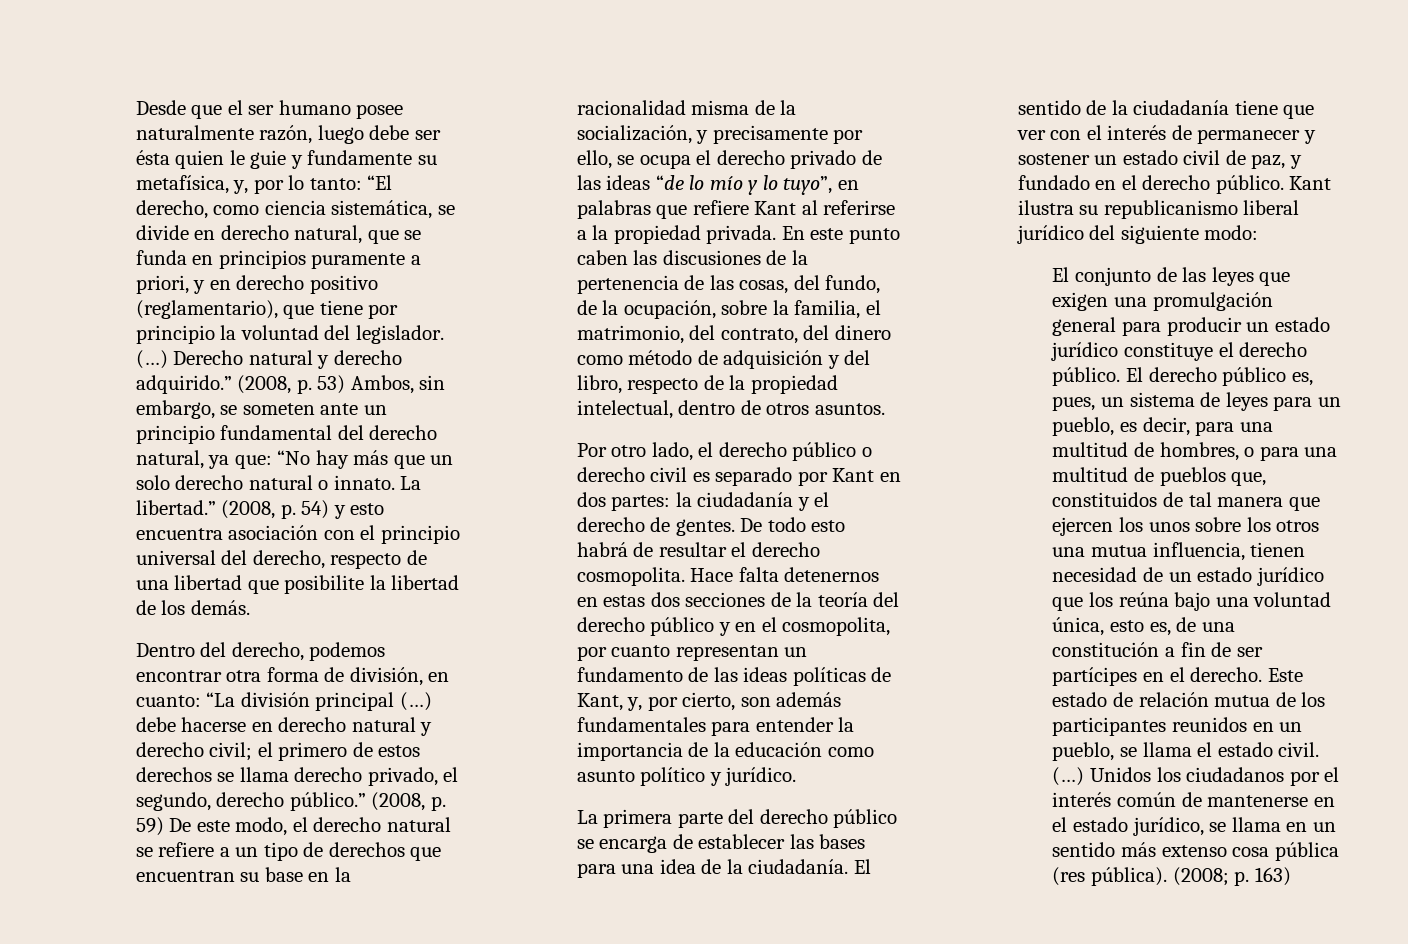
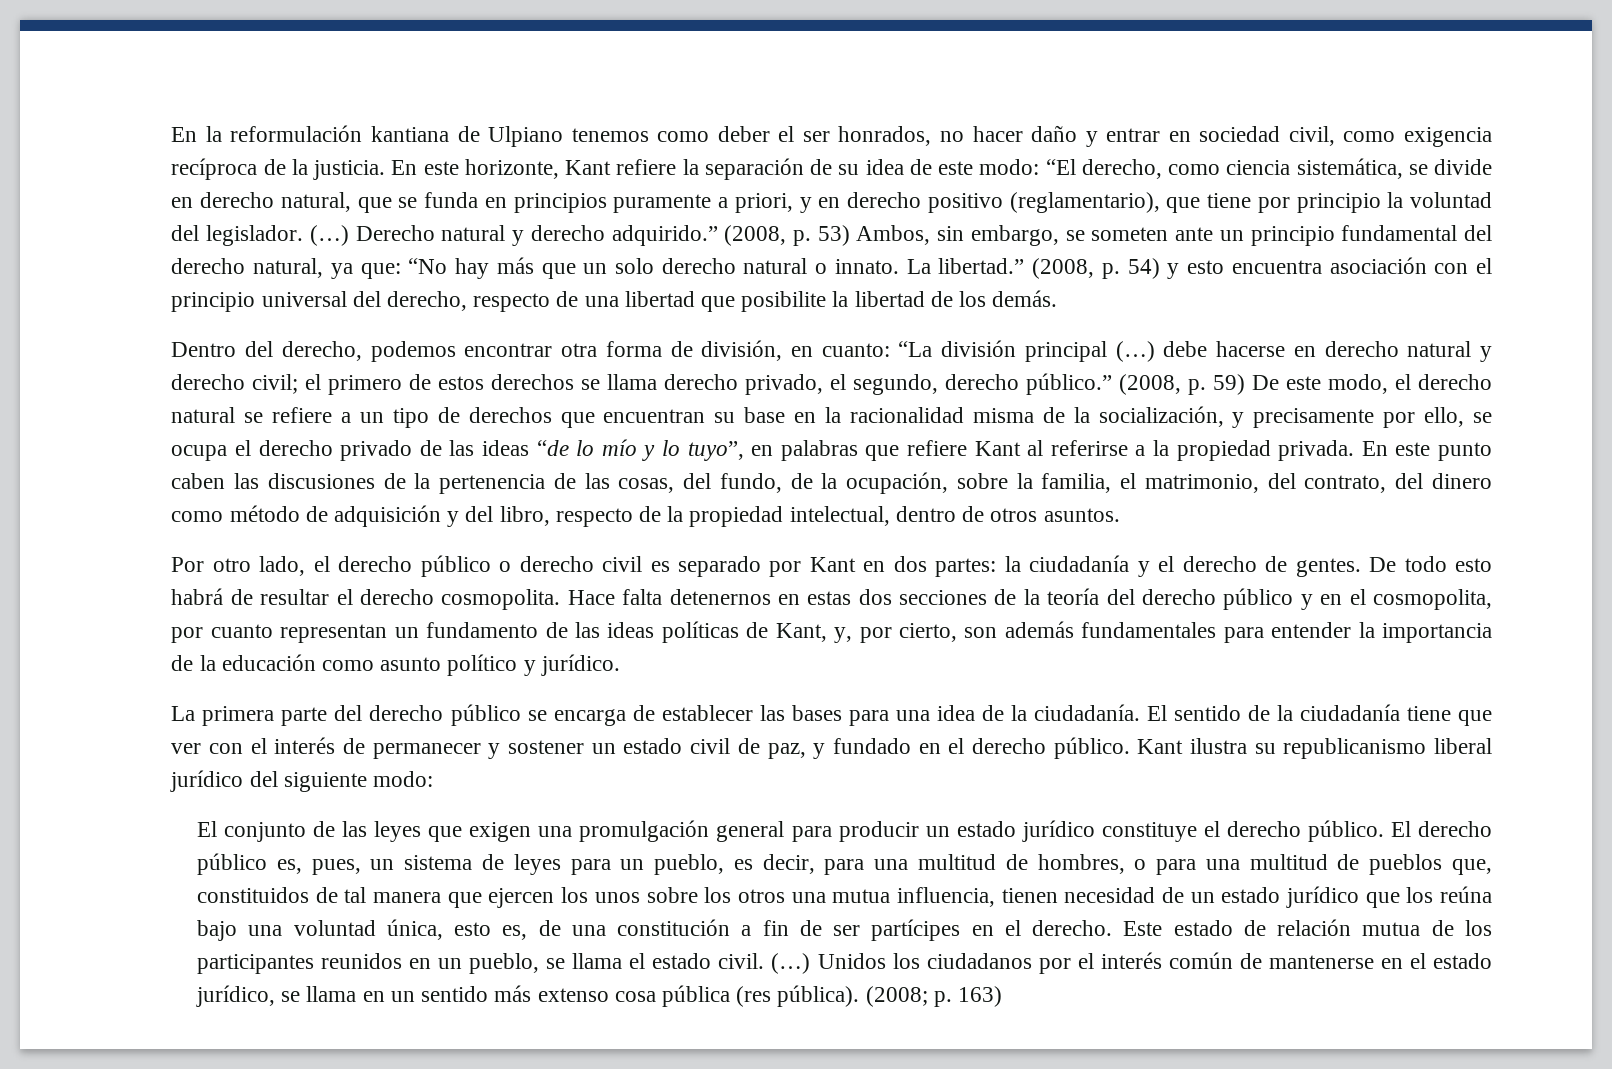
[135,100,404,119] [135,125,441,144] [135,150,437,169] [135,175,362,194] Desde que el ser humano posee naturalmente razón, luego debe ser ésta quien le guie y fundamente su metafísica, y, por lo tanto: -> [171,125,1492,147] [171,158,1040,180] En la reformulación kantiana de Ulpiano tenemos como deber el ser honrados, no hacer daño y entrar en sociedad civil, como exigencia recíproca de la justicia. En este horizonte, Kant refiere la separación de su idea de este modo:

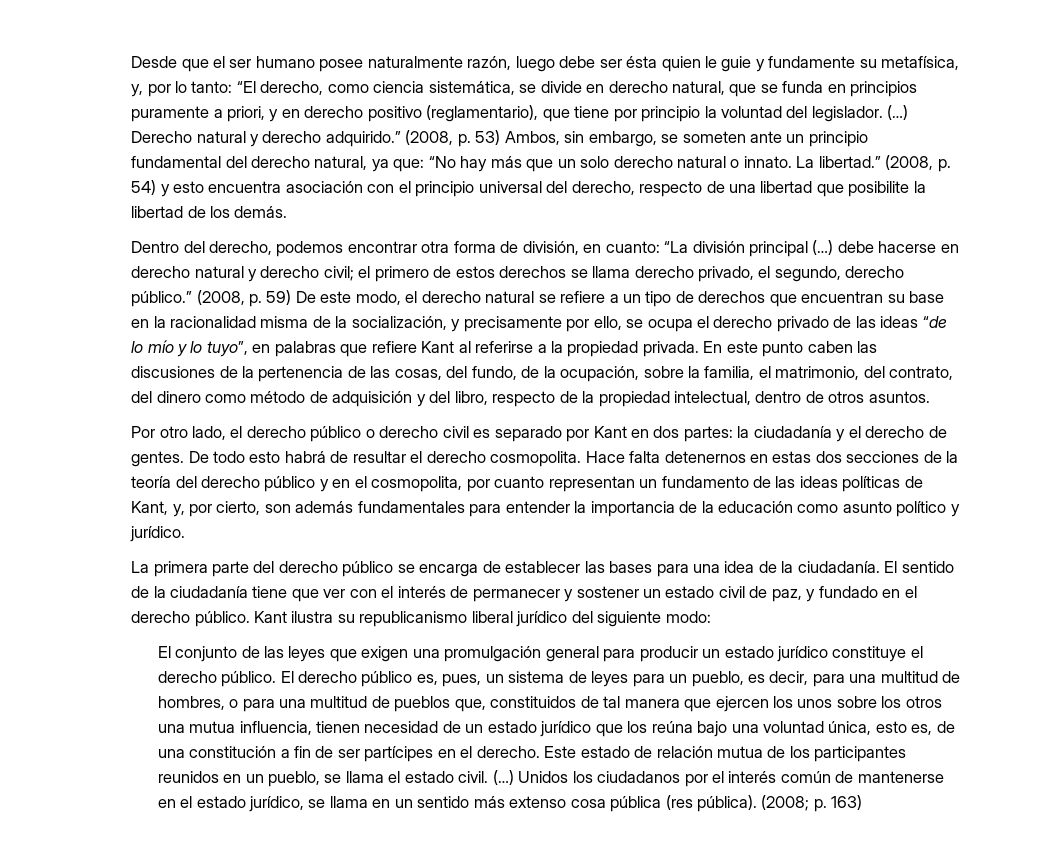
[171,125,1492,147] [171,158,1040,180] En la reformulación kantiana de Ulpiano tenemos como deber el ser honrados, no hacer daño y entrar en sociedad civil, como exigencia recíproca de la justicia. En este horizonte, Kant refiere la separación de su idea de este modo: -> [131,56,960,72] [131,81,233,97] Desde que el ser humano posee naturalmente razón, luego debe ser ésta quien le guie y fundamente su metafísica, y, por lo tanto:

